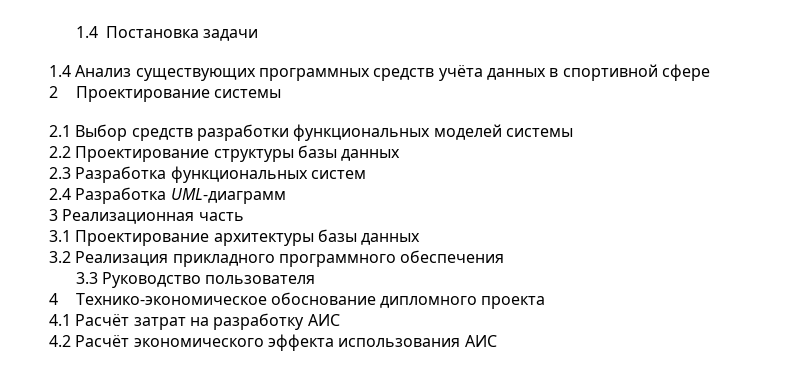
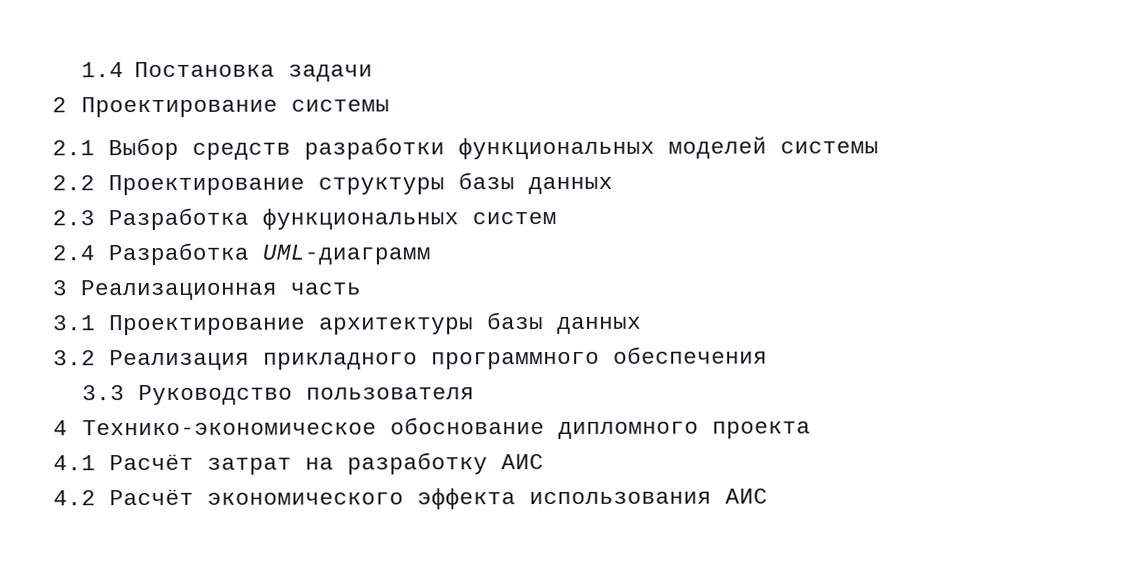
[49,64,710,81] // 1.4 Анализ существующих программных средств учёта данных в спортивной сфере -> (373, 73) none

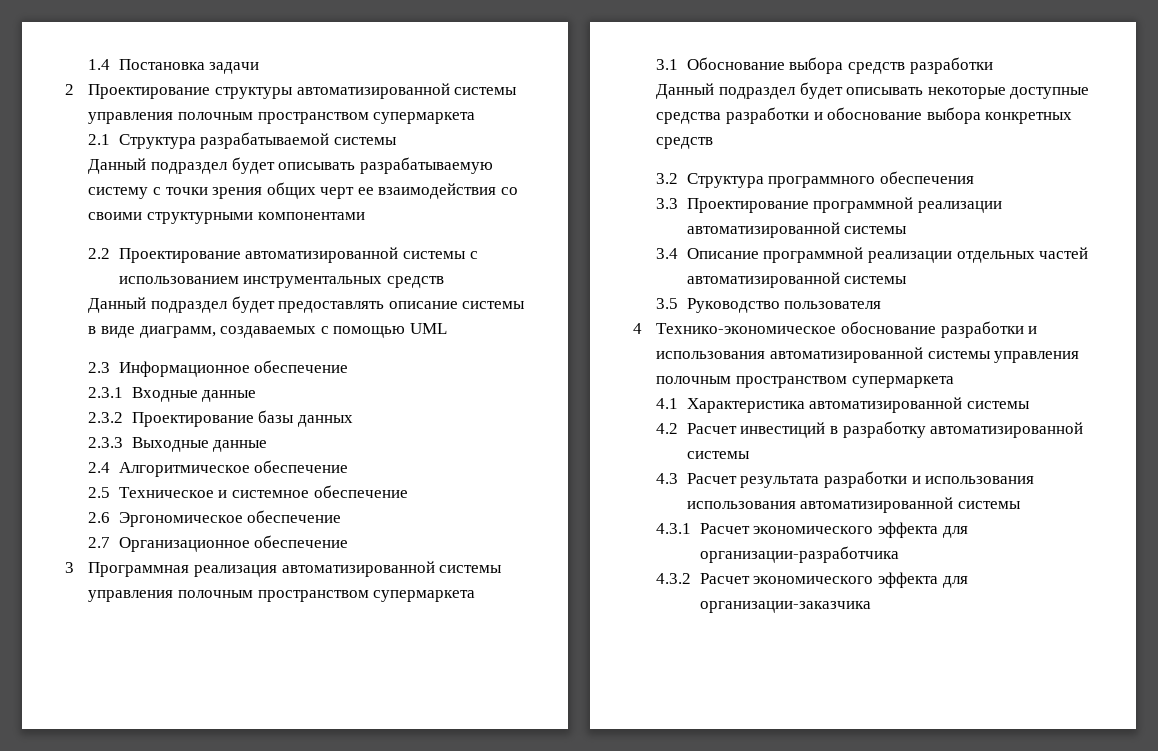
[290,99,390,112] [52,136,879,161] [52,172,613,196] [52,207,557,231] [52,242,431,266] [52,279,362,301] [53,312,642,336] [53,346,768,371] [81,385,125,401] системы // 2.1 Выбор средств разработки функциональных моделей системы // 2.2 Проектирование структуры базы данных // 2.3 Разработка функциональных систем // 2.4 Разработка UML-диаграмм // 3 Реализационная часть // 3.1 Проектирование архитектуры базы данных // 3.2 Реализация прикладного программного обеспечения // 3.3 -> [214,83,518,99] [88,112,476,124] [88,132,397,149] [88,157,493,174] [88,182,519,199] [88,212,365,224] [88,247,478,263] [118,276,444,288] [88,296,526,313] [88,323,447,338] [88,360,349,377] [88,387,257,402] [88,410,353,427] [88,437,268,452] [88,460,349,477] [88,485,408,498] [88,510,342,527] [88,535,349,552] [65,561,503,577] [88,590,476,602] [656,57,993,74] [656,82,1090,99] [656,107,1073,124] [656,137,714,149] [656,171,974,188] [656,197,1002,213] [686,222,908,238] [656,247,1089,263] [686,272,908,288] [656,298,679,309] структуры автоматизированной системы управления полочным пространством супермаркета // 2.1 Структура разрабатываемой системы // Данный подраздел будет описывать разрабатываемую систему с точки зрения общих черт ее взаимодействия со своими структурными компонентами // 2.2 Проектирование автоматизированной системы с использованием инструментальных средств // Данный подраздел будет предоставлять описание системы в виде диаграмм, создаваемых с помощью UML // 2.3 Информационное обеспечение // 2.3.1 Входные данные // 2.3.2 Проектирование базы данных // 2.3.3 Выходные данные // 2.4 Алгоритмическое обеспечение // 2.5 Техническое и системное обеспечение // 2.6 Эргономическое обеспечение // 2.7 Организационное обеспечение // 3 Программная реализация автоматизированной системы управления полочным пространством супермаркета // 3.1 Обоснование выбора средств разработки // Данный подраздел будет описывать некоторые доступные средства разработки и обоснование выбора конкретных средств // 3.2 Структура программного обеспечения // 3.3 Проектирование программной реализации автоматизированной системы // 3.4 Описание программной реализации отдельных частей автоматизированной системы // 3.5
[557,421,811,440] [53,452,544,475] [53,488,768,510] дипломного проекта // 4.1 Расчёт затрат на разработку АИС // 4.2 Расчёт экономического эффекта использования АИС -> [940,321,1038,338] [656,347,1080,363] [656,376,954,388] [656,397,1030,413] [656,421,1084,438] [686,451,750,459] [656,471,1035,488] [686,497,1021,513] [656,522,968,538] [699,546,899,563] [656,572,968,588] [699,601,871,613] разработки и использования автоматизированной системы управления полочным пространством супермаркета // 4.1 Характеристика автоматизированной системы // 4.2 Расчет инвестиций в разработку автоматизированной системы // 4.3 Расчет результата разработки и использования использования автоматизированной системы // 4.3.1 Расчет экономического эффекта для организации-разработчика // 4.3.2 Расчет экономического эффекта для организации-заказчика

